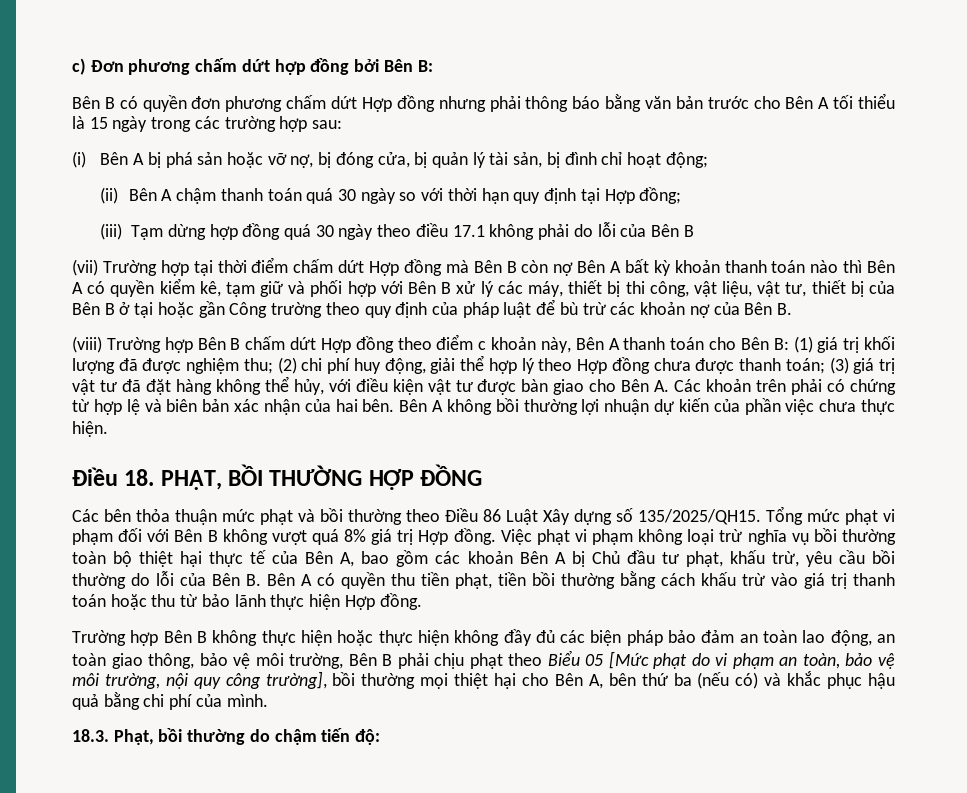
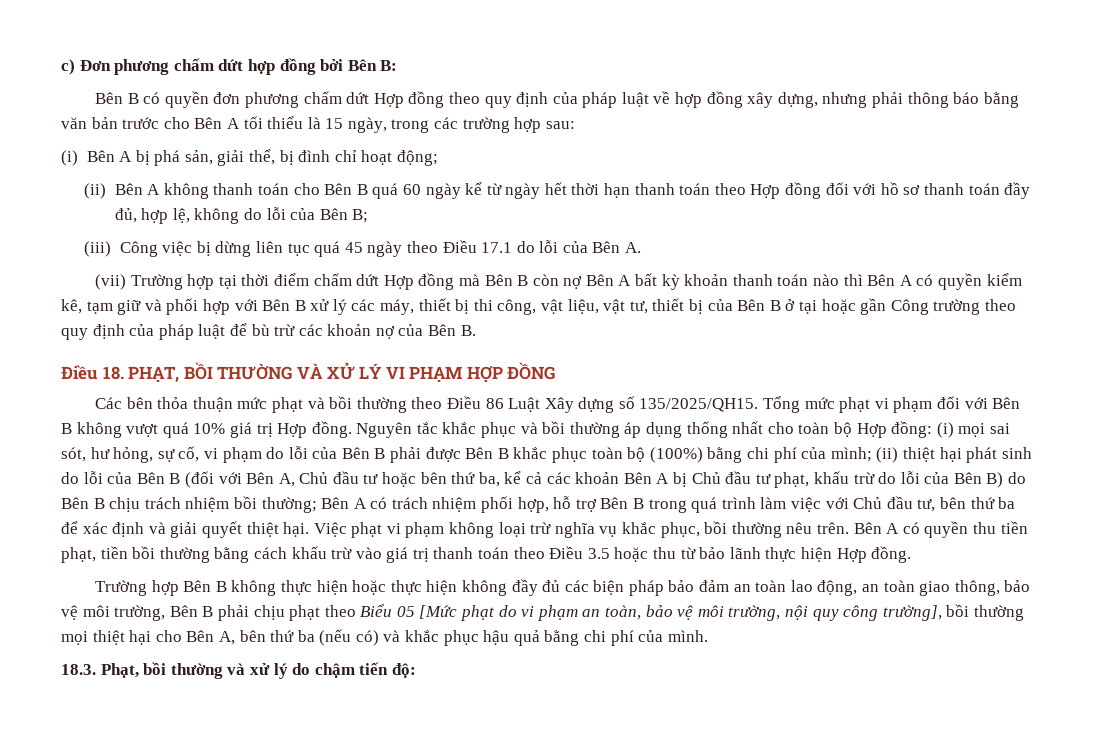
(435, 103) none -> [448,91,818,108] theo quy định của pháp luật về hợp đồng xây dựng,
[112,116,148,132] ngày -> [347,117,387,133] ngày,
[197,152,543,168] sản hoặc vỡ nợ, bị đóng cửa, bị quản lý tài sản, -> [184,149,276,166] sản, giải thể,
[176,187,682,204] [100,222,694,240] chậm thanh toán quá 30 ngày so với thời hạn quy định tại Hợp đồng; // (iii) Tạm dừng hợp đồng quá 30 ngày theo điều 17.1 không phải do lỗi của Bên B -> [163,182,1031,199] [114,207,369,224] [84,240,642,257] không thanh toán cho Bên B quá 60 ngày kể từ ngày hết thời hạn thanh toán theo Hợp đồng đối với hồ sơ thanh toán đầy đủ, hợp lệ, không do lỗi của Bên B; // (iii) Công việc bị dừng liên tục quá 45 ngày theo Điều 17.1 do lỗi của Bên A.
[72,334,896,353] [72,355,896,374] [72,376,897,395] [72,398,896,415] [72,421,108,437] // (viii) Trường hợp Bên B chấm dứt Hợp đồng theo điểm c khoản này, Bên A thanh toán cho Bên B: (1) giá trị khối lượng đã được nghiệm thu; (2) chi phí huy động, giải thể hợp lý theo Hợp đồng chưa được thanh toán; (3) giá trị vật tư đã đặt hàng không thể hủy, với điều kiện vật tư được bàn giao cho Bên A. Các khoản trên phải có chứng từ hợp lệ và biên bản xác nhận của hai bên. Bên A không bồi thường lợi nhuận dự kiến của phần việc chưa thực hiện. -> (476, 330) none
(363, 475) none -> [296,362,463,382] VÀ XỬ LÝ VI PHẠM
[344,529,367,542] 8% -> [193,423,226,434] 10%
[500,528,897,545] [72,550,429,567] Việc phạt vi phạm không loại trừ nghĩa vụ bồi thường toàn bộ thiệt hại thực tế của Bên A, bao gồm -> [356,421,1010,438] [61,446,1032,463] [61,471,543,488] Nguyên tắc khắc phục và bồi thường áp dụng thống nhất cho toàn bộ Hợp đồng: (i) mọi sai sót, hư hỏng, sự cố, vi phạm do lỗi của Bên B phải được Bên B khắc phục toàn bộ (100%) bằng chi phí của mình; (ii) thiệt hại phát sinh do lỗi của Bên B (đối với Bên A, Chủ đầu tư hoặc bên thứ ba, kể cả
[771,550,895,567] [72,571,261,589] trừ, yêu cầu bồi thường do lỗi của Bên B. -> [853,471,1027,488] [61,496,1016,513] [61,521,849,538] trừ do lỗi của Bên B) do Bên B chịu trách nhiệm bồi thường; Bên A có trách nhiệm phối hợp, hỗ trợ Bên B trong quá trình làm việc với Chủ đầu tư, bên thứ ba để xác định và giải quyết thiệt hại. Việc phạt vi phạm không loại trừ nghĩa vụ khắc phục, bồi thường nêu trên.
(106, 600) none -> [513,546,610,559] theo Điều 3.5
(246, 737) none -> [227,663,288,679] và xử lý

